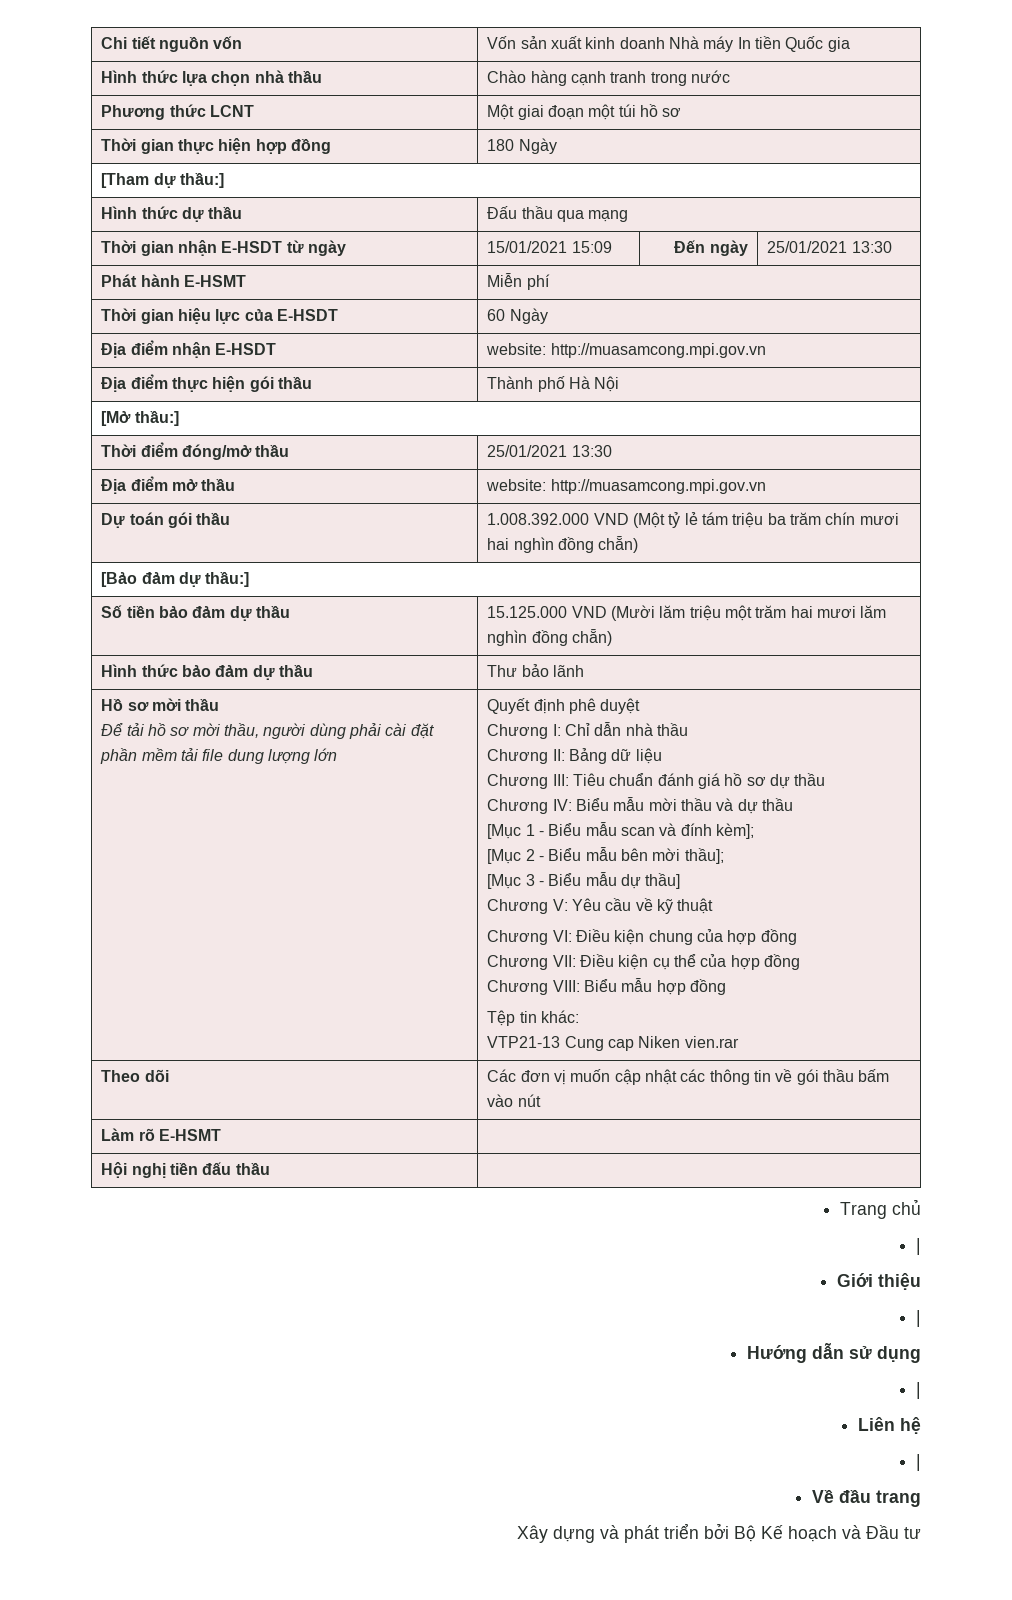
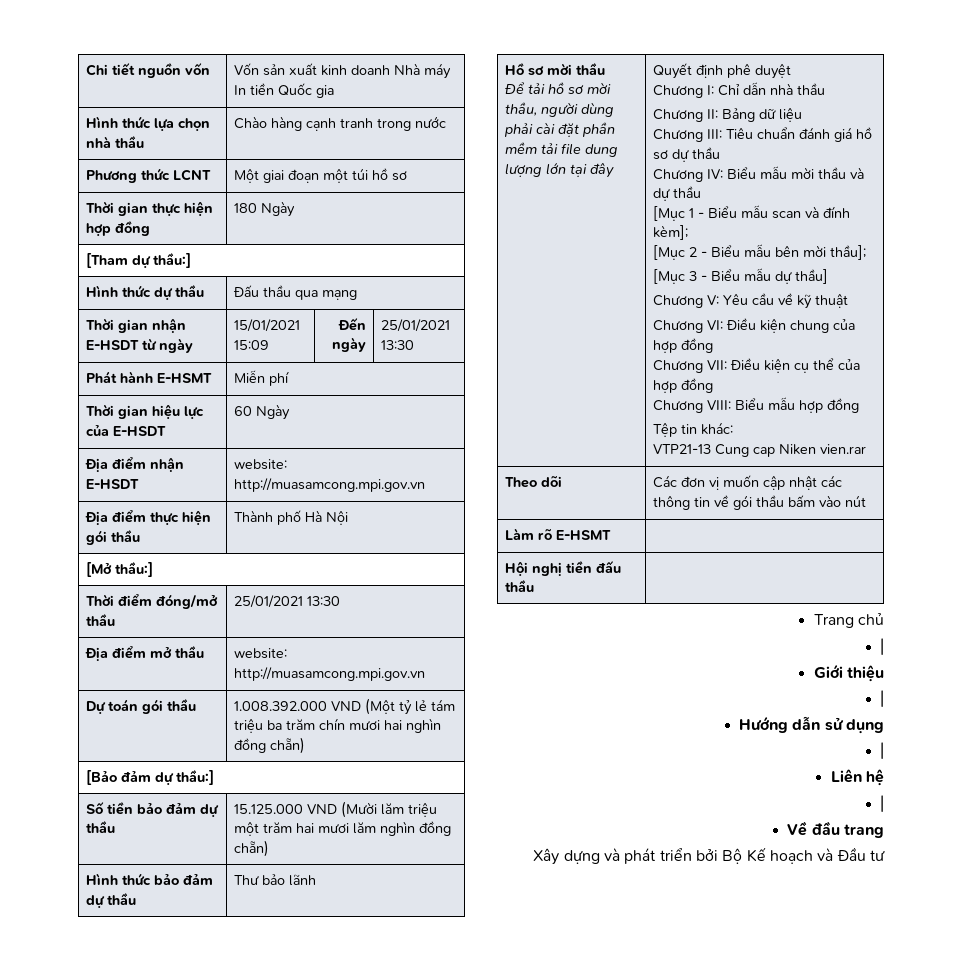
(338, 754) none -> [570,163,615,178] tại đây

